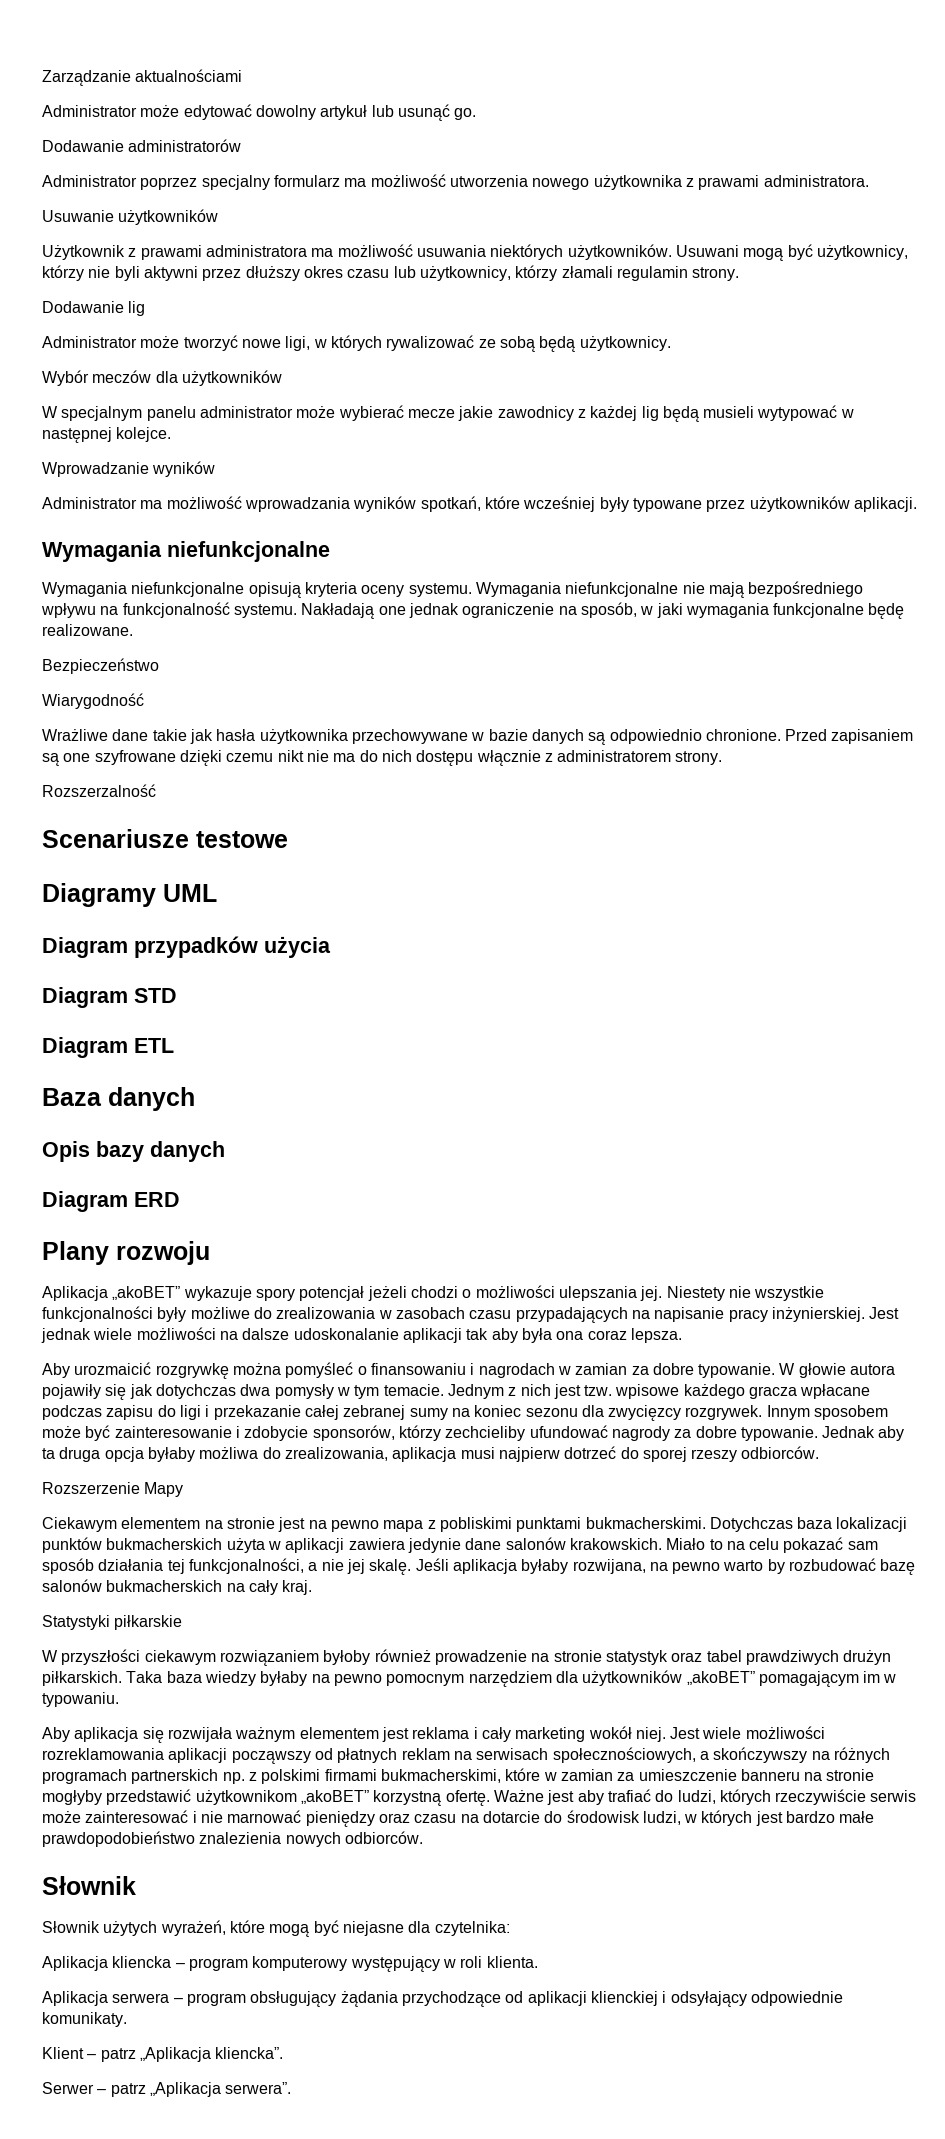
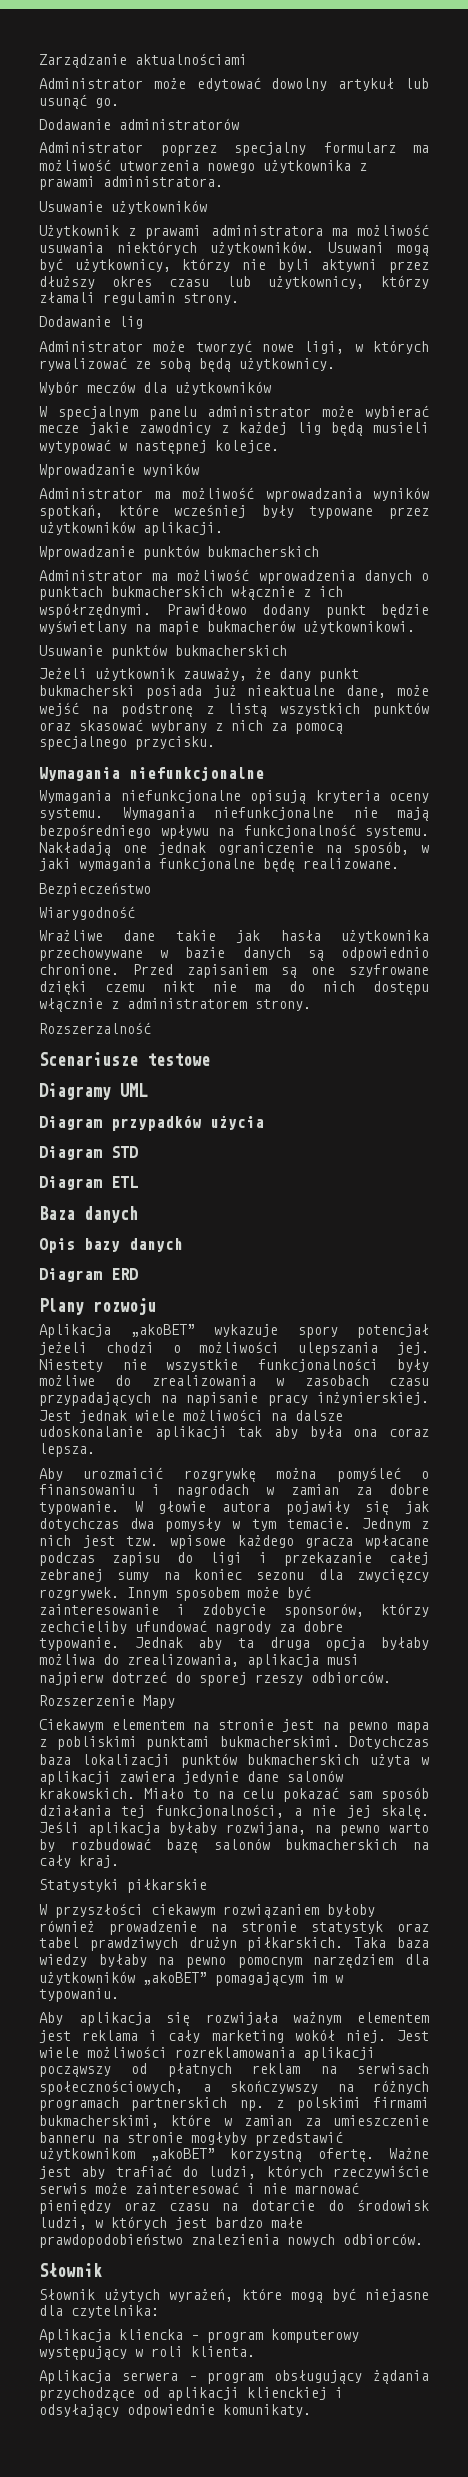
(917, 504) none -> [39,545,319,560] [39,569,429,584] [39,586,343,600] [39,603,429,618] [39,620,415,635] [39,644,287,659] [39,668,359,682] [39,685,430,699] [39,702,429,717] [39,719,343,734] [39,736,215,750] // Wprowadzanie punktów bukmacherskich // Administrator ma możliwość wprowadzenia danych o punktach bukmacherskich włącznie z ich współrzędnymi. Prawidłowo dodany punkt będzie wyświetlany na mapie bukmacherów użytkownikowi. // Usuwanie punktów bukmacherskich // Jeżeli użytkownik zauważy, że dany punkt bukmacherski posiada już nieaktualne dane, może wejść na podstronę z listą wszystkich punktów oraz skasować wybrany z nich za pomocą specjalnego przycisku.
[42,2047,284,2062] [42,2082,292,2097] // Klient – patrz „Aplikacja kliencka”. // Serwer – patrz „Aplikacja serwera”. -> (311, 2410) none

